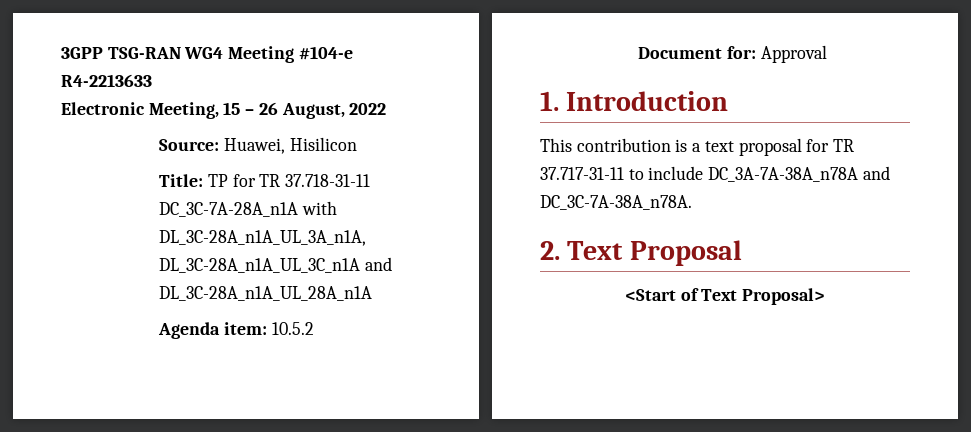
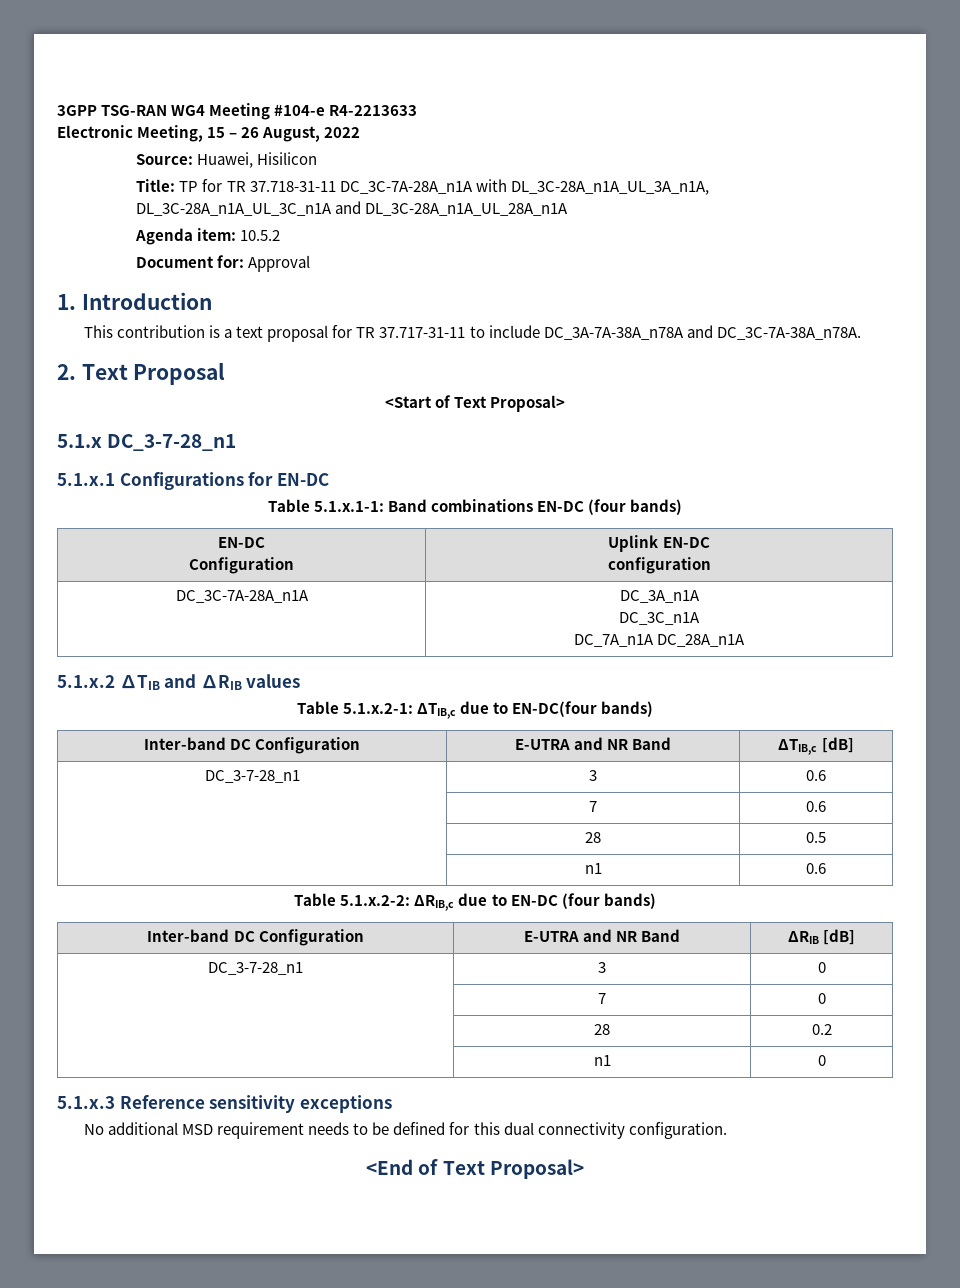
(826, 296) none -> [57,434,237,451] [57,472,329,490] [267,499,683,515] [218,537,265,548] [189,557,294,574] [608,535,710,552] [607,557,711,574] [175,590,309,603] [619,590,700,603] [619,612,700,625] [573,634,746,647] [57,674,301,690] [296,701,654,719] [143,737,361,754] [514,737,672,750] [778,737,854,755] [204,770,300,783] [589,770,597,781] [806,770,826,781] [589,801,597,812] [806,801,826,812] [585,832,601,843] [806,832,826,843] [584,863,602,874] [806,863,826,874] [294,893,656,911] [147,929,364,946] [523,929,681,942] [787,929,856,945] [208,962,303,975] [598,962,606,973] [817,962,826,973] [598,993,606,1004] [817,993,826,1004] [594,1024,610,1035] [811,1024,832,1035] [593,1055,611,1066] [817,1055,826,1066] [57,1095,392,1113] [84,1122,727,1139] [366,1159,584,1179] // 5.1.x DC_3-7-28_n1 // 5.1.x.1 Configurations for EN-DC // Table 5.1.x.1-1: Band combinations EN-DC (four bands) // EN-DC // Configuration | Uplink EN-DC // configuration // DC_3C-7A-28A_n1A | DC_3A_n1A // DC_3C_n1A // DC_7A_n1A DC_28A_n1A // 5.1.x.2 ∆TIB and ∆RIB values // Table 5.1.x.2-1: ΔTIB,c due to EN-DC(four bands) // Inter-band DC Configuration | E-UTRA and NR Band | ΔTIB,c [dB] // DC_3-7-28_n1 | 3 | 0.6 // | 7 | 0.6 // | 28 | 0.5 // | n1 | 0.6 // Table 5.1.x.2-2: ΔRIB,c due to EN-DC (four bands) // Inter-band DC Configuration | E-UTRA and NR Band | ΔRIB [dB] // DC_3-7-28_n1 | 3 | 0 // | 7 | 0 // | 28 | 0.2 // | n1 | 0 // 5.1.x.3 Reference sensitivity exceptions // No additional MSD requirement needs to be defined for this dual connectivity configuration. // <End of Text Proposal>

